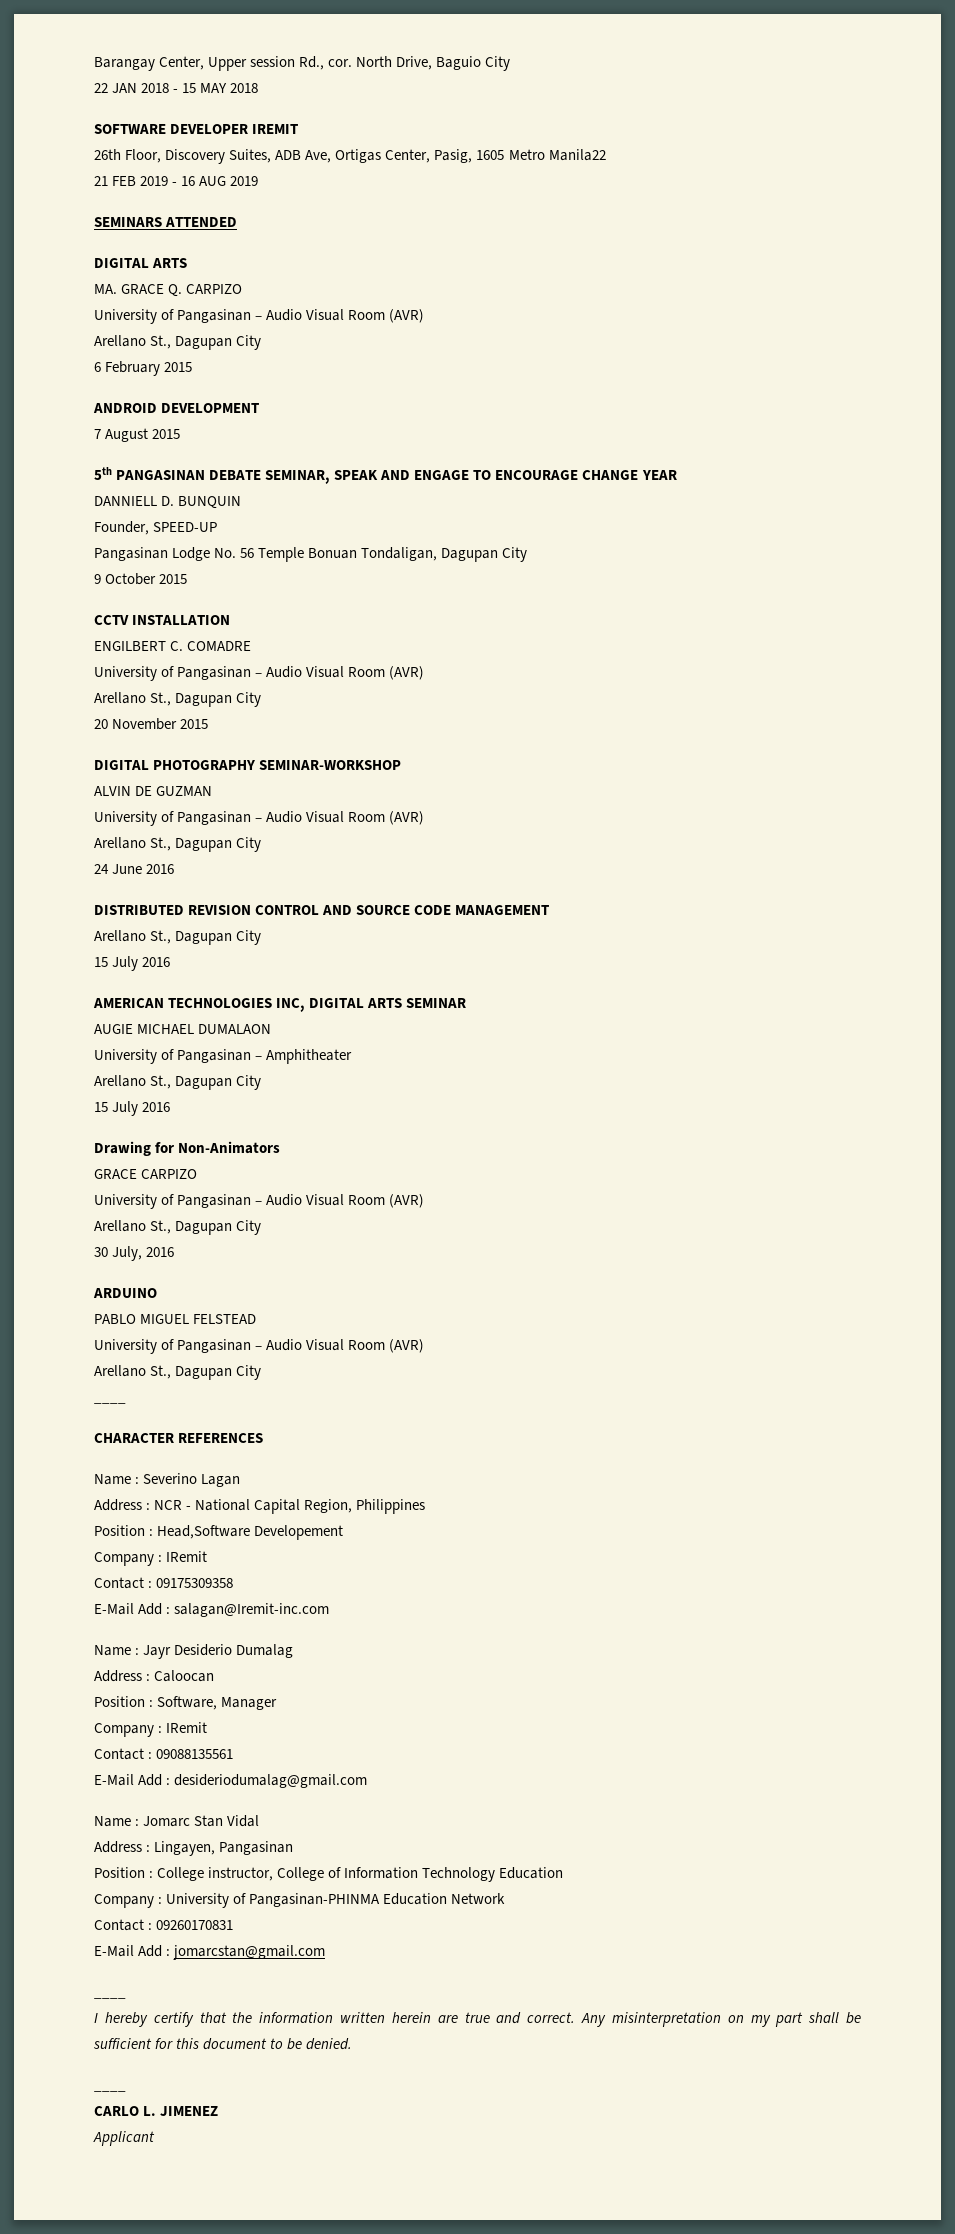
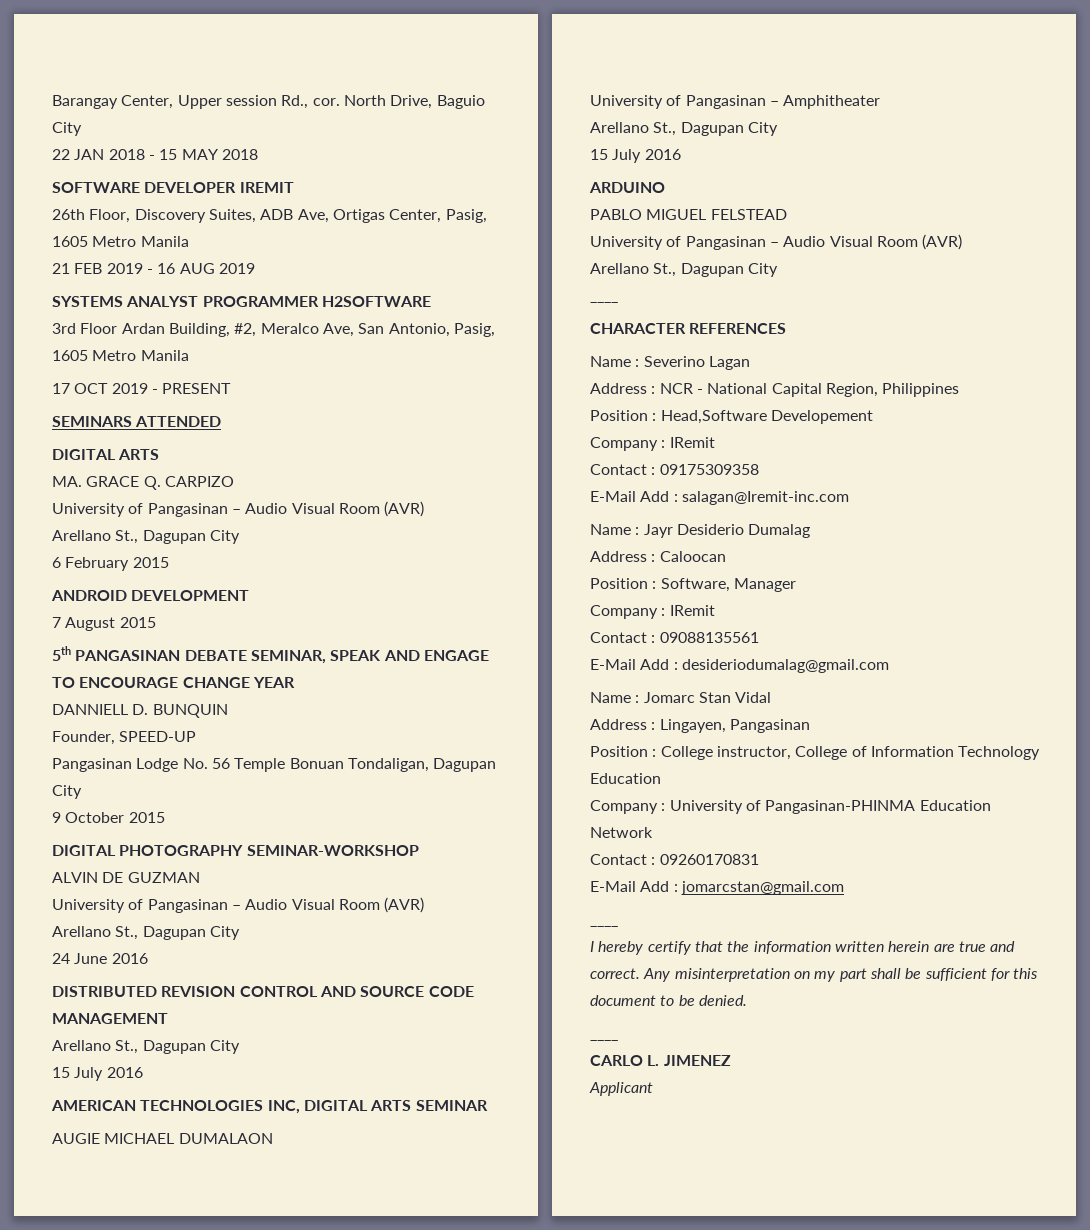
[548,149,606,161] Manila22 -> [140,236,189,247] Manila
(259, 181) none -> [52,296,431,307] [52,323,495,337] [52,350,189,361] [52,383,232,394] // SYSTEMS ANALYST PROGRAMMER H2SOFTWARE // 3rd Floor Ardan Building, #2, Meralco Ave, San Antonio, Pasig, 1605 Metro Manila // 17 OCT 2019 - PRESENT
[94,615,231,625] [94,641,252,651] [94,666,425,681] [94,692,262,707] [94,718,209,730] // CCTV INSTALLATION // ENGILBERT C. COMADRE // University of Pangasinan – Audio Visual Room (AVR) // Arellano St., Dagupan City // 20 November 2015 -> (165, 817) none
[94,1141,281,1156] [94,1169,198,1179] [94,1194,425,1209] [94,1220,262,1235] [94,1246,175,1261] // Drawing for Non-Animators // GRACE CARPIZO // University of Pangasinan – Audio Visual Room (AVR) // Arellano St., Dagupan City // 30 July, 2016 -> (681, 154) none

